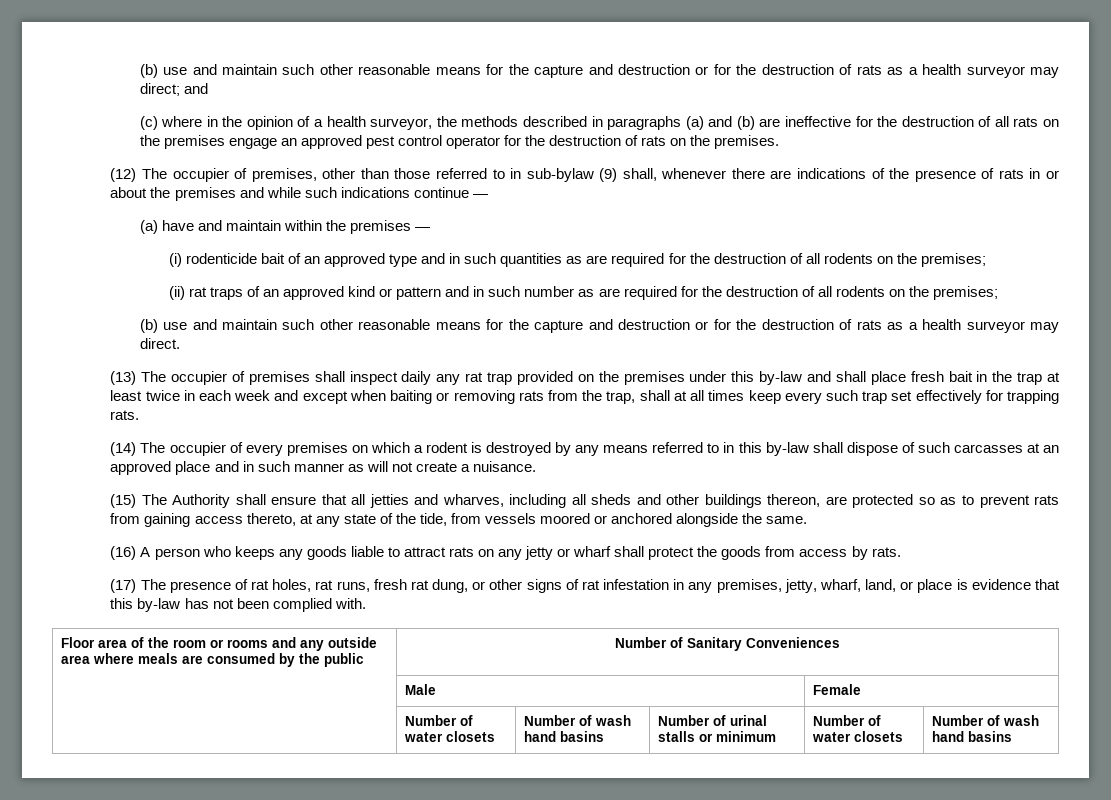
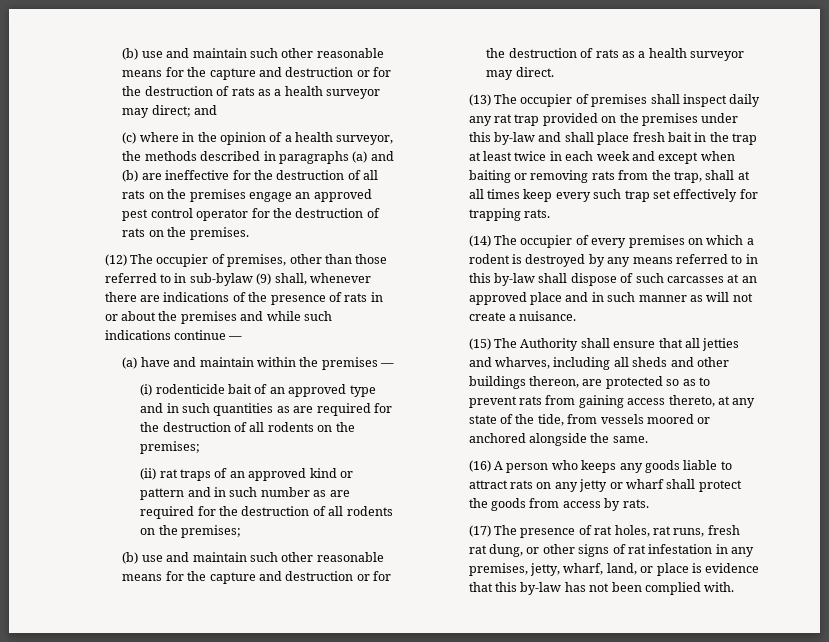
[60,637,377,651] [60,653,364,667] [615,637,840,651] [404,684,436,695] [812,684,861,695] [404,715,473,726] [403,731,495,742] [523,715,631,726] [523,731,604,742] [657,715,767,726] [657,731,776,742] [812,715,881,726] [811,731,903,742] [931,715,1039,726] [931,731,1012,742] // Floor area of the room or rooms and any outside area where meals are consumed by the public | Number of Sanitary Conveniences // | Male | Female // | Number of water closets | Number of wash hand basins | Number of urinal stalls or minimum | Number of water closets | Number of wash hand basins -> (735, 587) none

